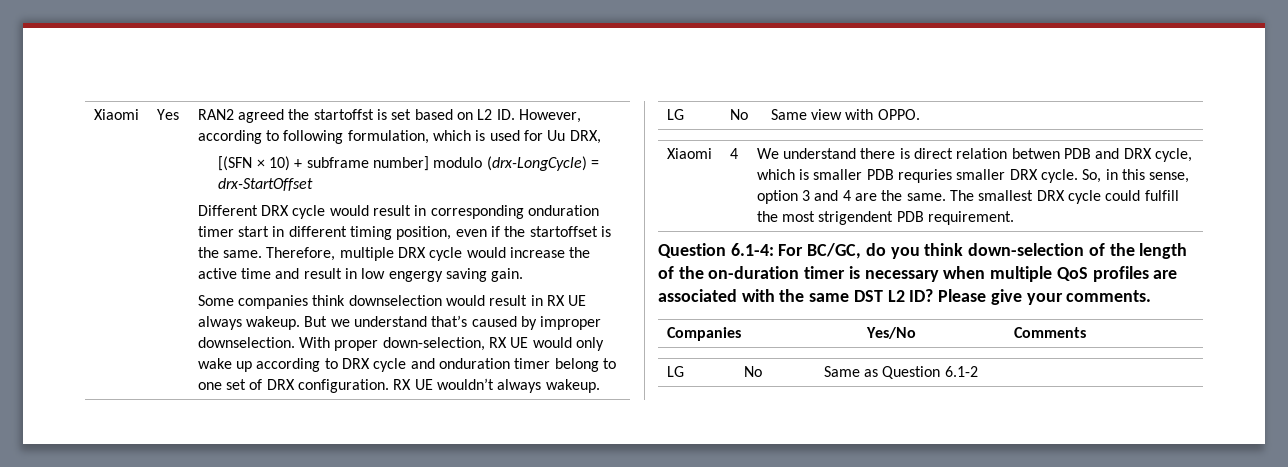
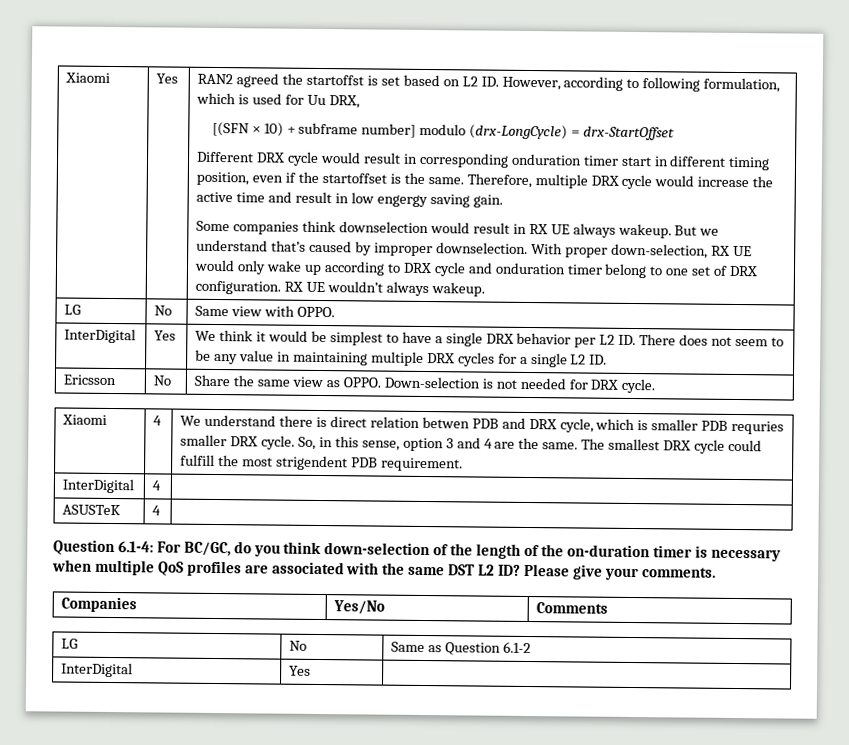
(920, 114) none -> [64,328,137,344] [154,330,177,341] [195,330,784,348] [195,349,608,368] [63,374,117,386] [153,375,172,386] [194,374,656,394] // InterDigital | Yes | We think it would be simplest to have a single DRX behavior per L2 ID. There does not seem to be any value in maintaining multiple DRX cycles for a single L2 ID. // Ericsson | No | Share the same view as OPPO. Down-selection is not needed for DRX cycle.
(1015, 218) none -> [62,478,135,494] [152,480,162,491] [62,504,122,516] [152,505,162,516] // InterDigital | 4 | // ASUSTeK | 4 |
(978, 371) none -> [61,662,134,678] [289,665,312,676] // InterDigital | Yes |

